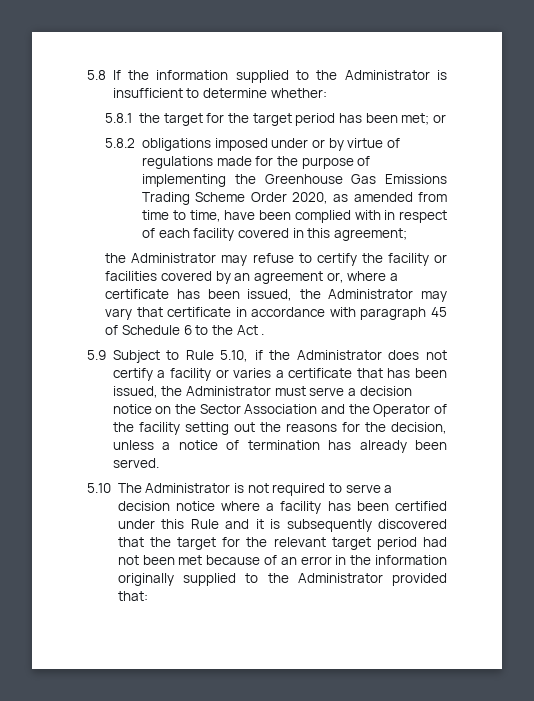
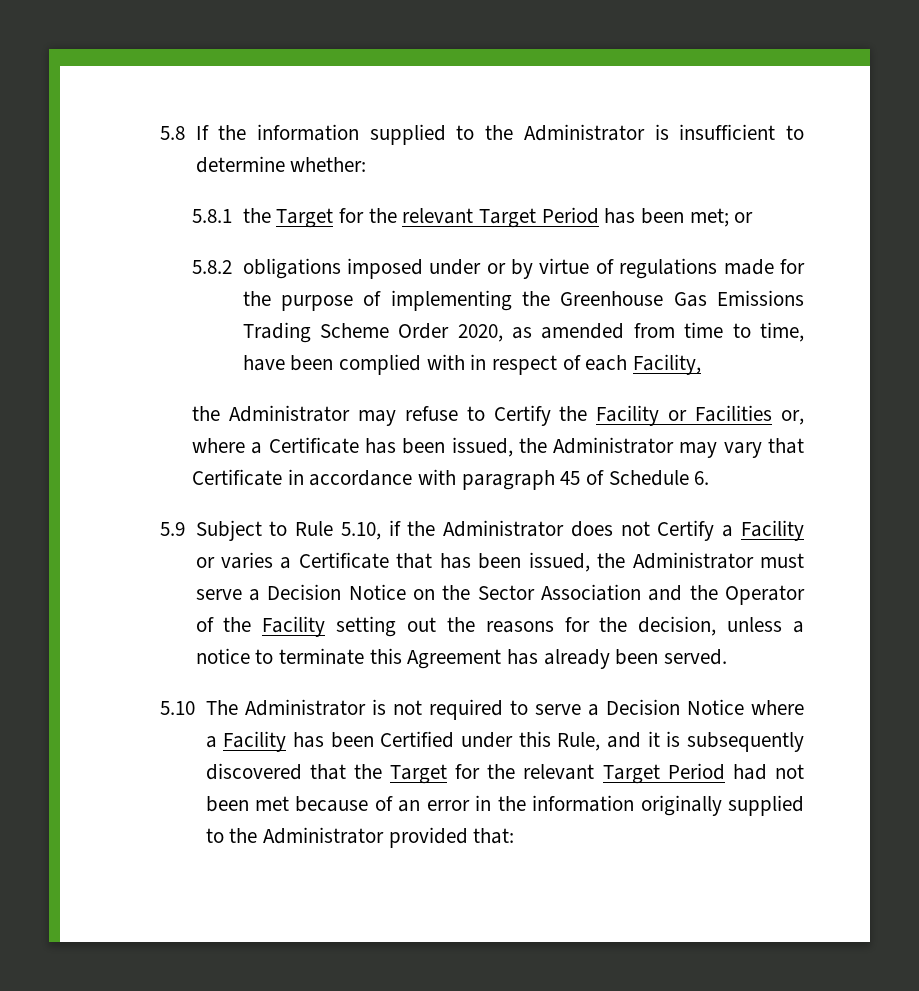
[163,113,336,126] target for the target period -> [276,207,599,228] Target for the relevant Target Period
[193,228,407,241] facility covered in this agreement; -> [632,354,701,375] Facility,
[316,253,448,266] [105,271,323,284] certify the facility or facilities covered by an agreement -> [493,405,773,426] Certify the Facility or Facilities
[105,289,170,299] certificate -> [268,437,359,454] Certificate
[167,307,232,317] certificate -> [191,469,282,486] Certificate
[183,325,265,335] 6 to the Act . -> [694,471,710,485] 6.
[112,368,211,381] certify a facility -> [657,520,804,541] Certify a Facility
[288,368,353,378] certificate -> [298,552,389,569] Certificate
[359,386,412,396] [112,404,152,414] decision notice -> [267,584,406,600] Decision Notice
[138,422,180,435] facility -> [262,616,326,637] Facility
[226,440,320,450] of termination -> [255,648,502,669] to terminate this Agreement
[117,501,448,514] decision notice where a facility has been certified -> [605,699,804,715] [205,731,455,752] Decision Notice where a Facility has been Certified
[190,519,219,529] Rule -> [557,732,601,751] Rule,
[177,537,417,550] target for the relevant target period -> [389,763,725,784] Target for the relevant Target Period

